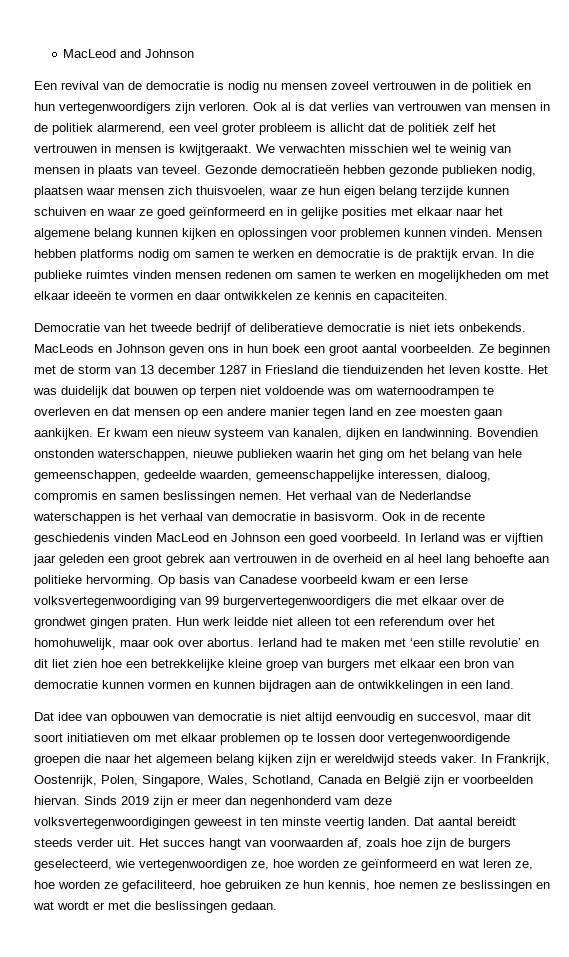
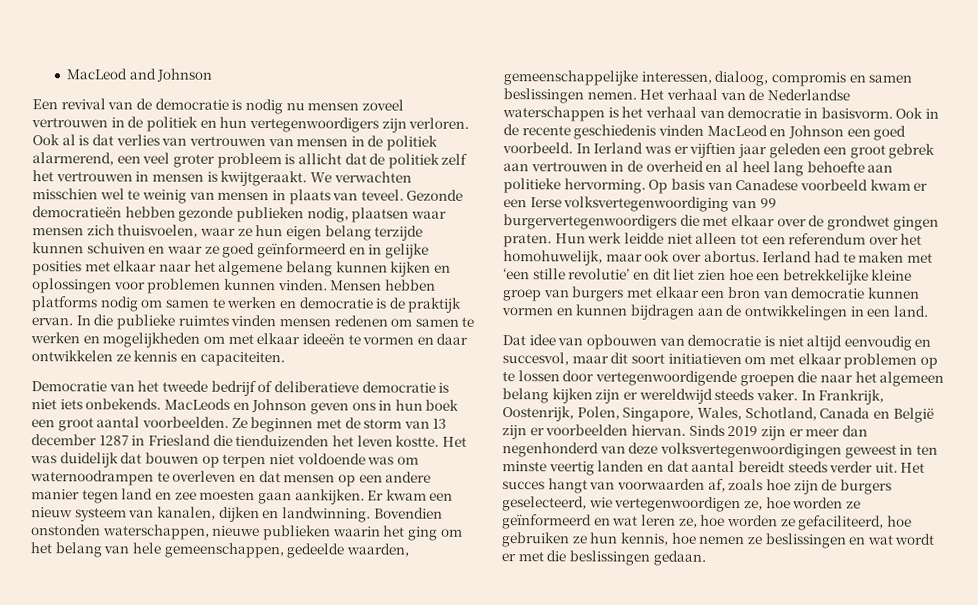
[335,798,360,805] vam -> [599,445,626,454] van
[368,817,434,826] landen. Dat -> [597,460,689,472] landen en dat

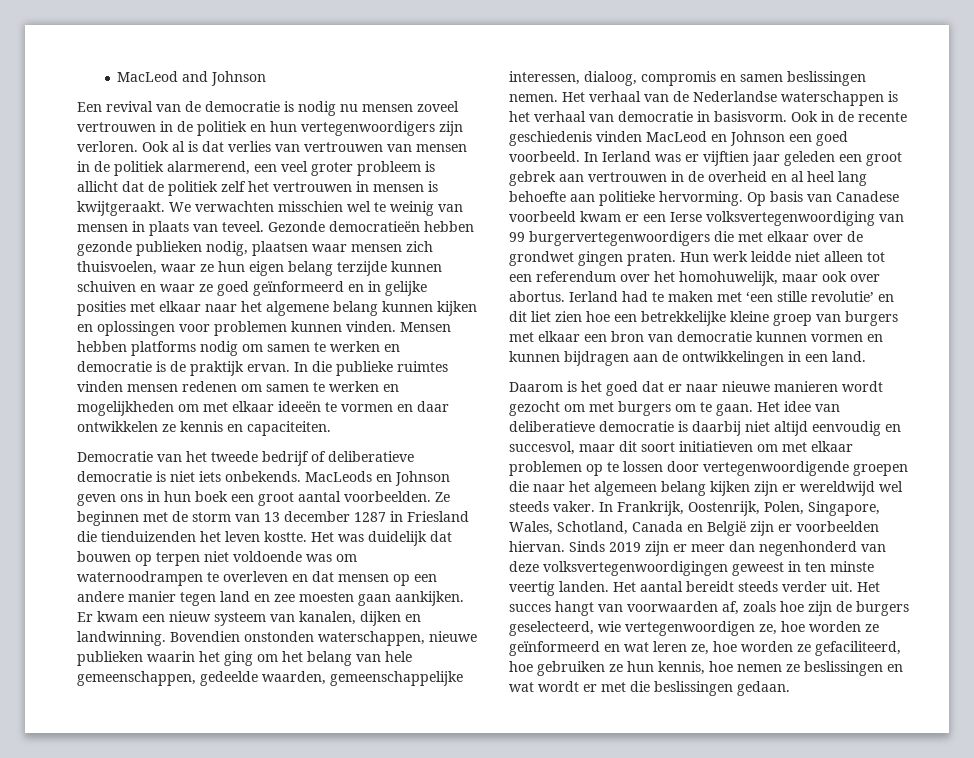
[502,334,775,350] Dat idee van opbouwen van democratie is -> [509,381,883,396] [509,401,840,416] [509,421,741,436] Daarom is het goed dat er naar nieuwe manieren wordt gezocht om met burgers om te gaan. Het idee van deliberatieve democratie is daarbij
(713, 396) none -> [879,481,903,492] wel
[597,460,689,472] landen en dat -> [559,581,636,592] landen. Het

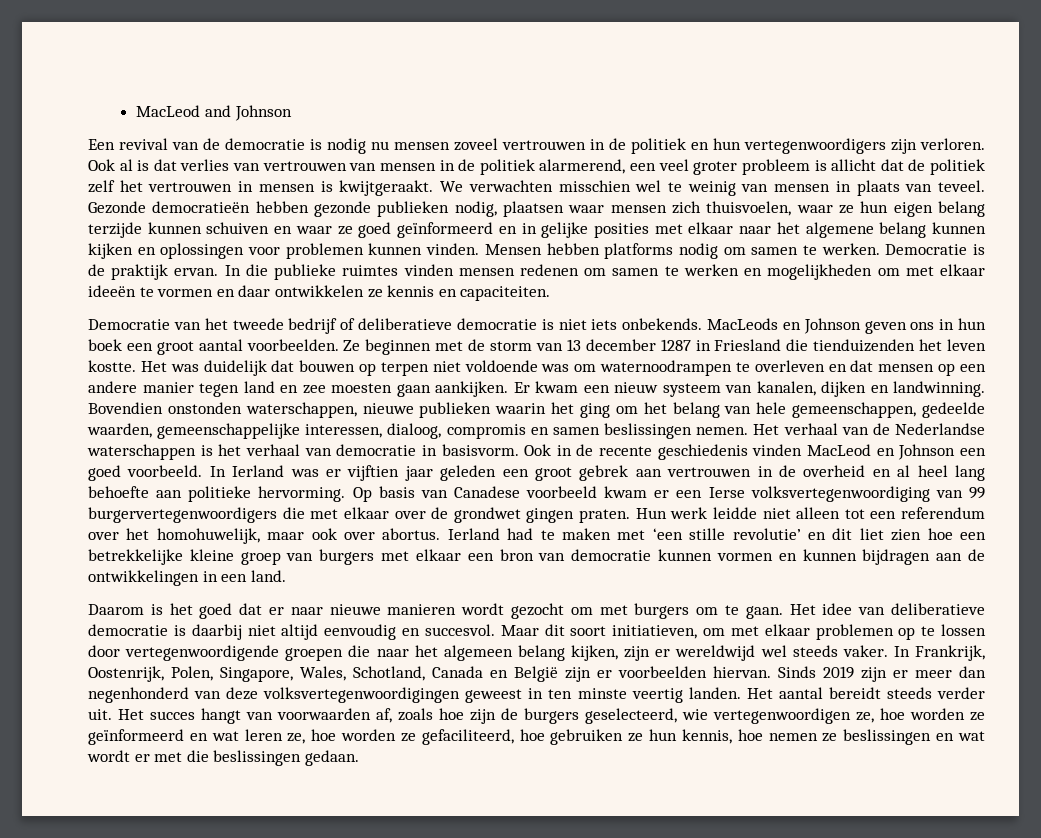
[330,341,400,352] [77,361,152,372] werken en democratie -> [821,243,968,255] werken. Democratie
[509,441,615,455] succesvol, maar -> [424,624,539,636] succesvol. Maar
[679,441,753,452] initiatieven -> [612,625,698,639] initiatieven,
[710,481,750,496] kijken -> [571,645,618,661] kijken,

